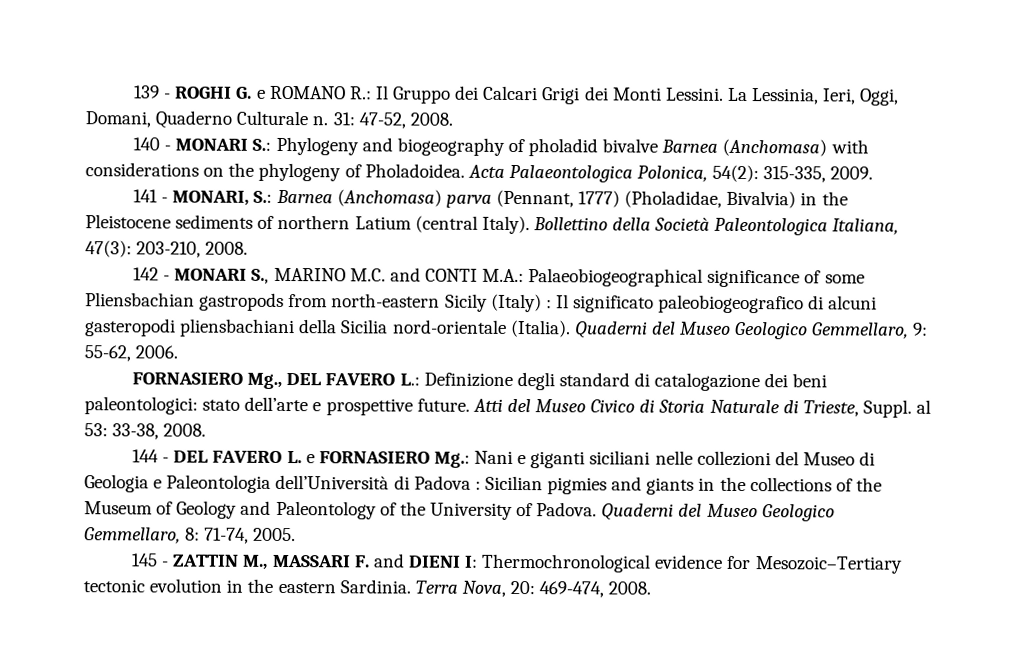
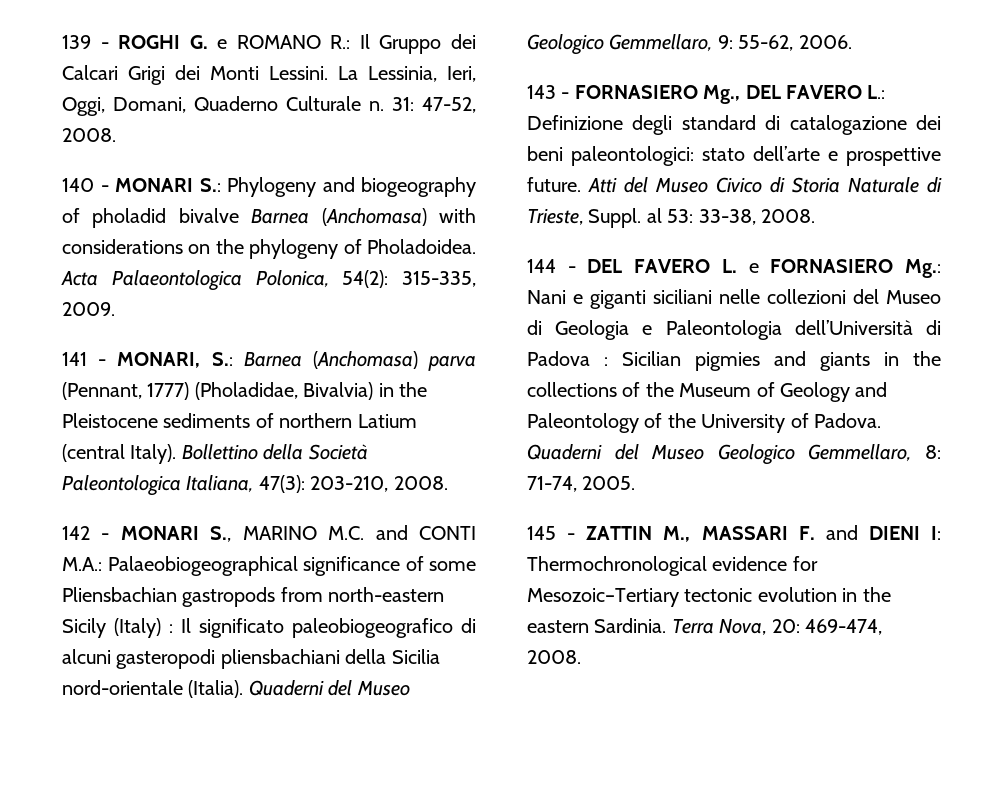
(179, 352) none -> [527,85,570,99] 143 -

